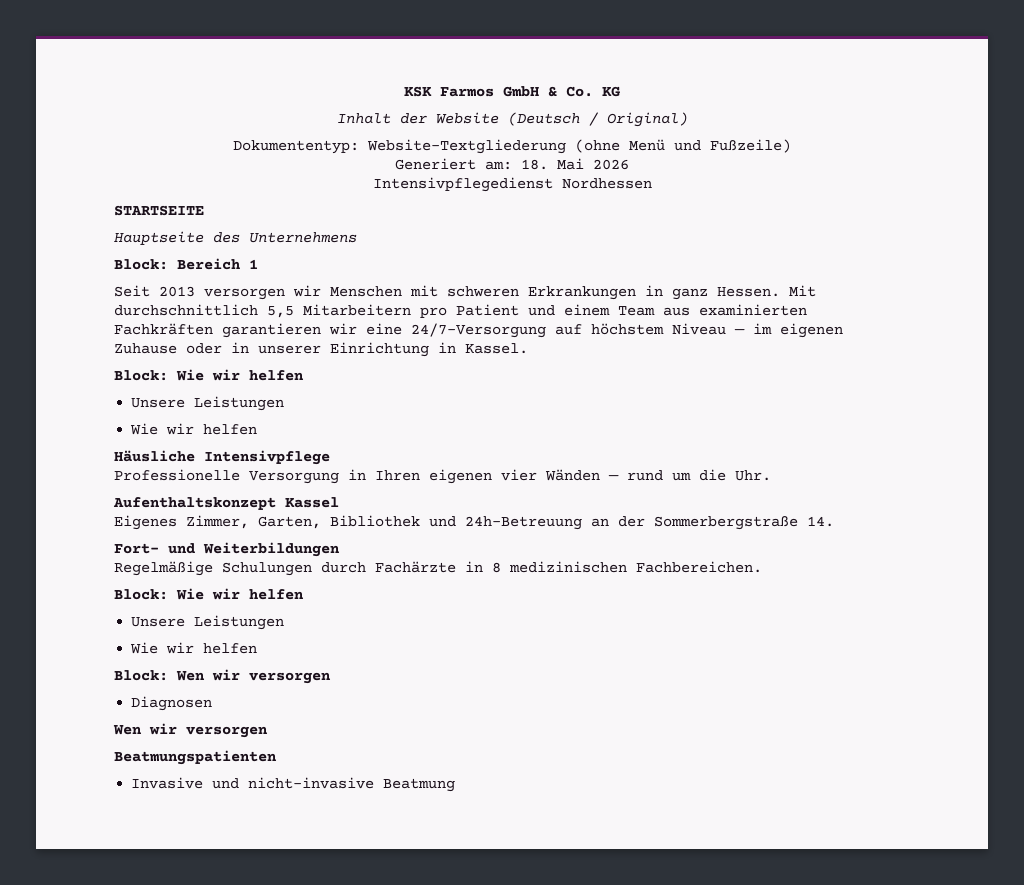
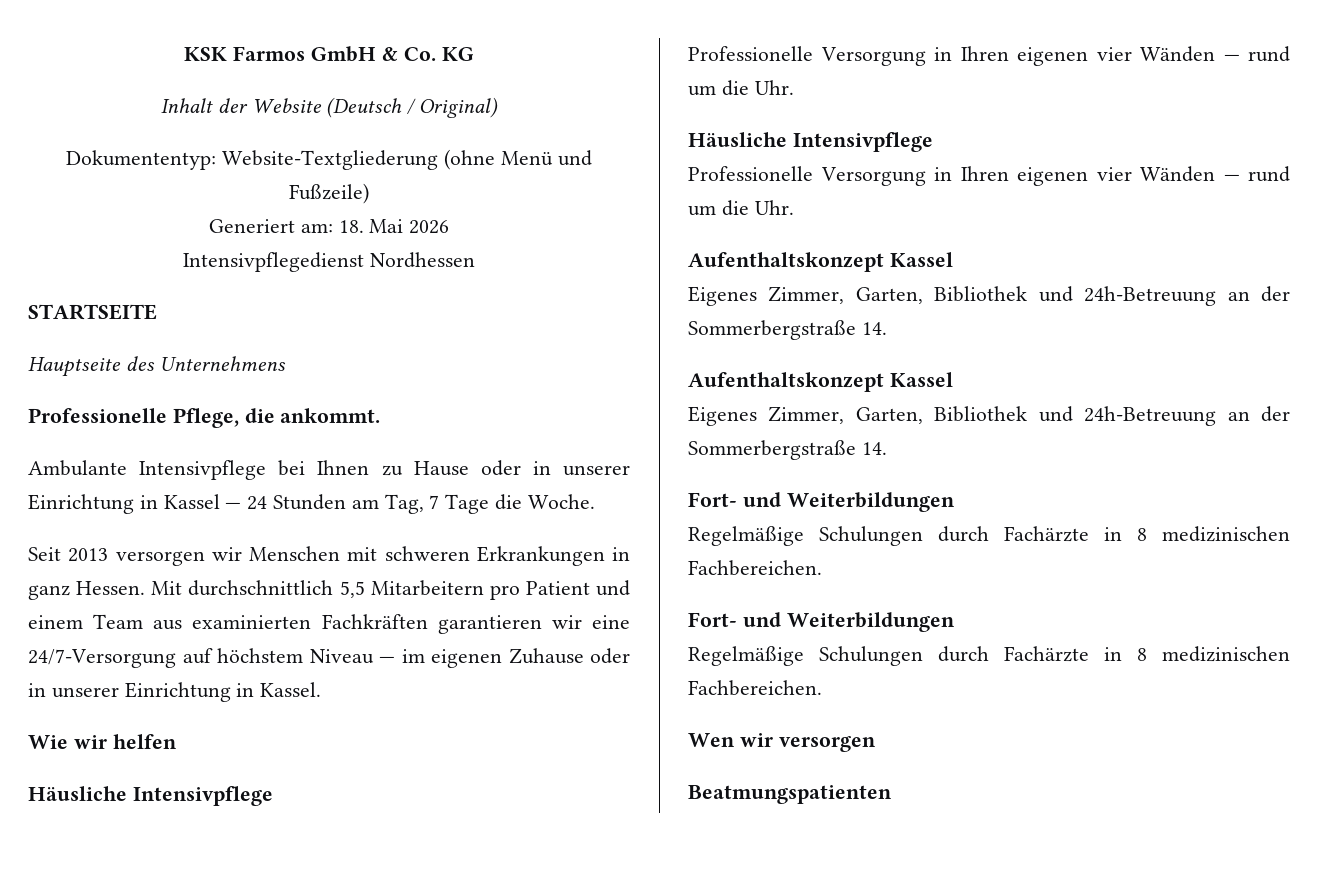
[114,258,258,270] Block: Bereich 1 -> [28,408,381,428] [28,460,630,480] [28,494,595,514] Professionelle Pflege, die ankommt. // Ambulante Intensivpflege bei Ihnen zu Hause oder in unserer Einrichtung in Kassel — 24 Stunden am Tag, 7 Tage die Woche.
[114,369,304,381] [131,396,285,411] [130,423,258,435] Block: Wie wir helfen // Unsere Leistungen // Wie wir helfen -> [28,734,177,749] [28,786,273,806] [688,46,1290,66] [688,80,794,96] Wie wir helfen // Häusliche Intensivpflege // Professionelle Versorgung in Ihren eigenen vier Wänden — rund um die Uhr.
(834, 521) none -> [688,372,953,392] [688,406,1290,426] [688,440,887,460] // Aufenthaltskonzept Kassel // Eigenes Zimmer, Garten, Bibliothek und 24h-Betreuung an der Sommerbergstraße 14.
[114,588,304,600] [131,615,285,630] [130,642,258,654] [114,669,331,684] [131,696,213,711] Block: Wie wir helfen // Unsere Leistungen // Wie wir helfen // Block: Wen wir versorgen // Diagnosen -> [688,612,955,632] [688,646,1290,666] [688,680,822,696] Fort- und Weiterbildungen // Regelmäßige Schulungen durch Fachärzte in 8 medizinischen Fachbereichen.
[131,777,456,792] // Invasive und nicht-invasive Beatmung -> (892, 794) none

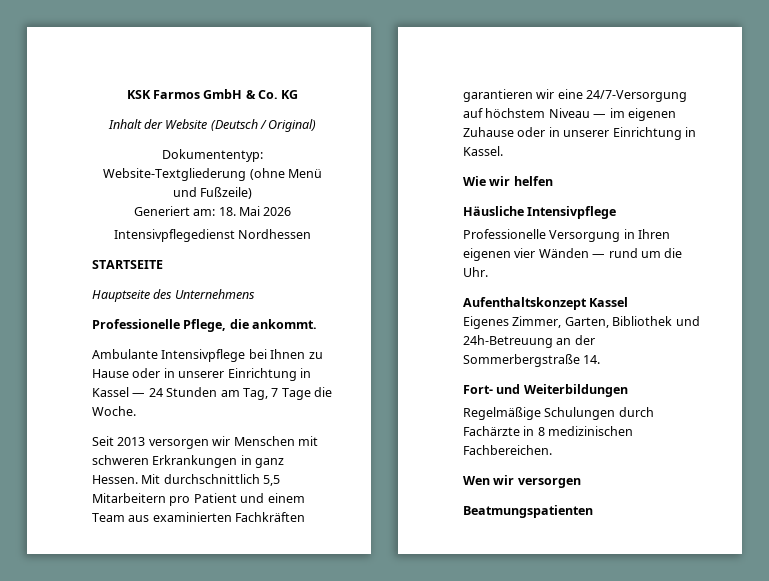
[688,132,933,152] [688,166,1290,186] [688,200,794,216] [688,252,953,272] [688,286,1290,306] [688,320,887,340] // Häusliche Intensivpflege // Professionelle Versorgung in Ihren eigenen vier Wänden — rund um die Uhr. // Aufenthaltskonzept Kassel // Eigenes Zimmer, Garten, Bibliothek und 24h-Betreuung an der Sommerbergstraße 14. -> (488, 272) none
[688,612,955,632] [688,646,1290,666] [688,680,822,696] // Fort- und Weiterbildungen // Regelmäßige Schulungen durch Fachärzte in 8 medizinischen Fachbereichen. -> (552, 450) none

